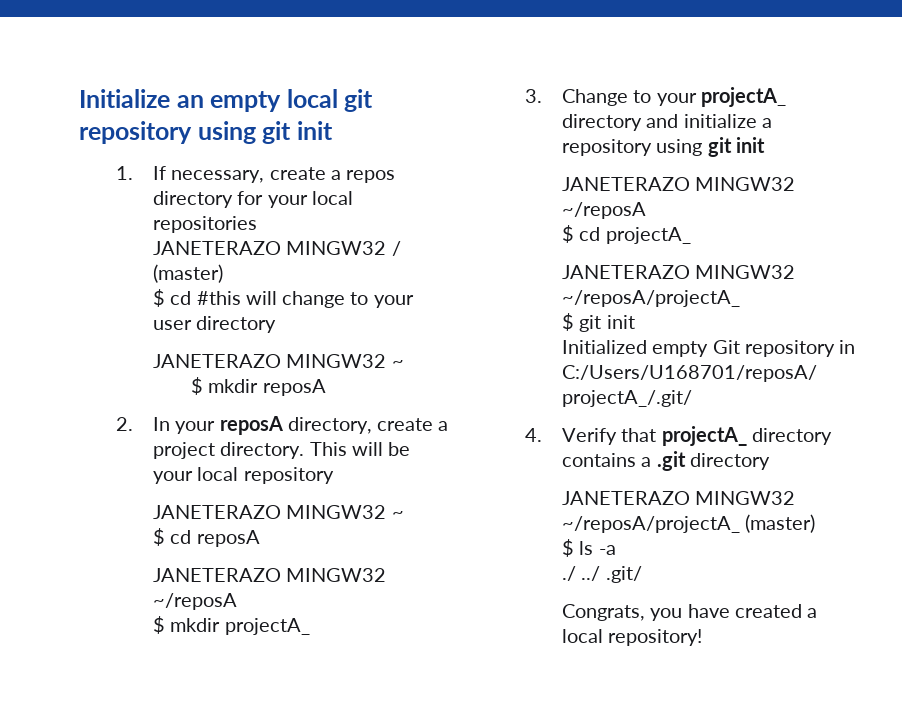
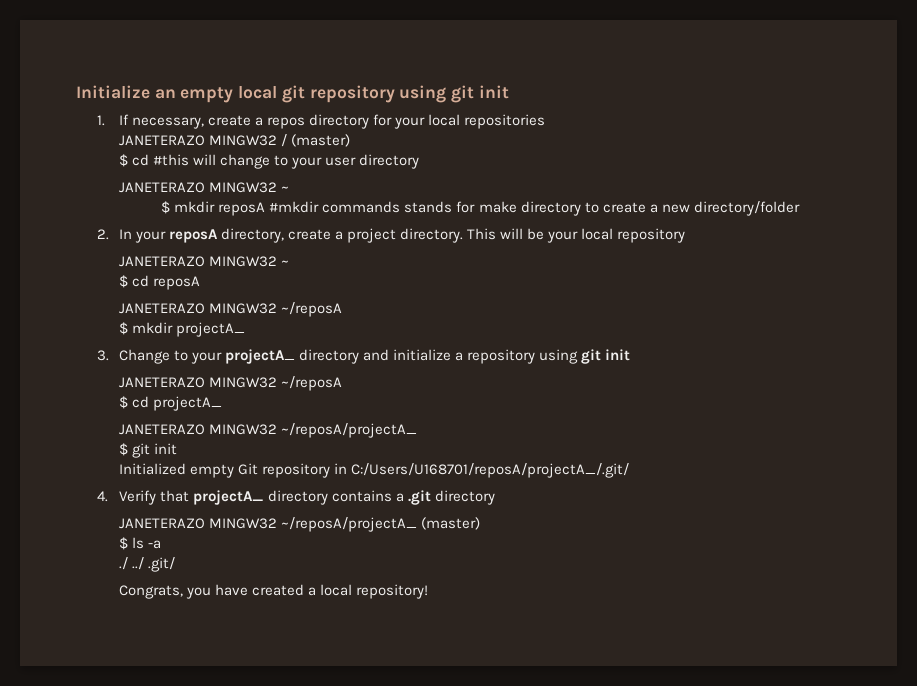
(326, 387) none -> [269,201,800,216] #mkdir commands stands for make directory to create a new directory/folder

